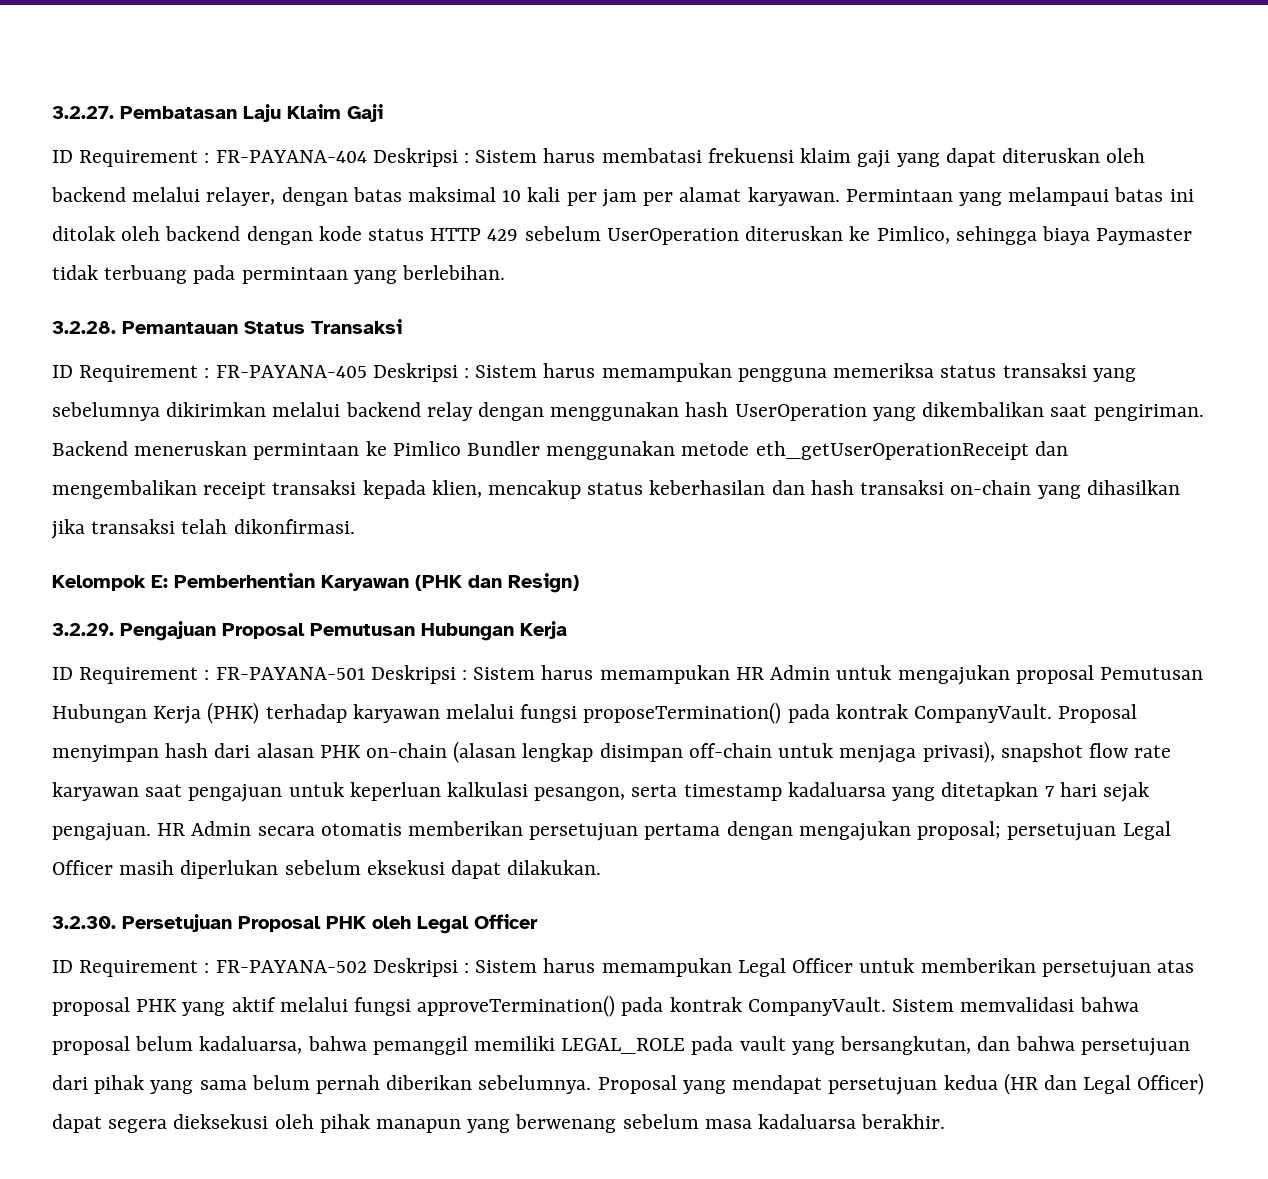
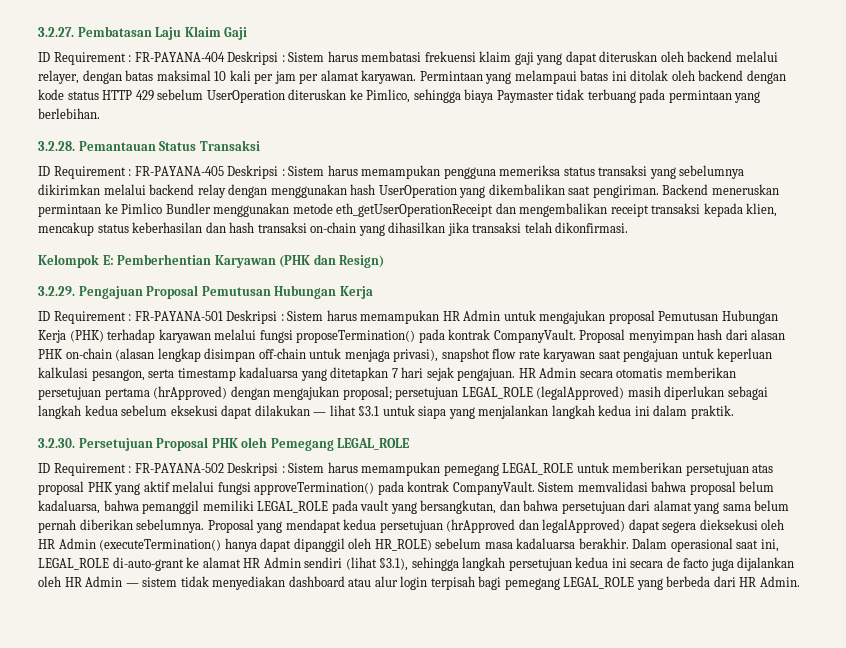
(721, 831) none -> [153,386,228,400] (hrApproved)
[1122,821,1171,840] [52,860,602,879] Legal Officer masih diperlukan sebelum eksekusi dapat dilakukan. -> [461,386,768,400] [38,405,734,419] LEGAL_ROLE (legalApproved) masih diperlukan sebagai langkah kedua sebelum eksekusi dapat dilakukan — lihat §3.1 untuk siapa yang menjalankan langkah kedua ini dalam praktik.
[417,914,538,934] Legal Officer -> [270,438,410,451] Pemegang LEGAL_ROLE
[737,958,854,977] Legal Officer -> [443,463,574,476] pemegang LEGAL_ROLE
[94,1075,145,1094] pihak -> [653,500,692,511] alamat
[828,1073,1205,1095] [52,1114,946,1133] persetujuan kedua (HR dan Legal Officer) dapat segera dieksekusi oleh pihak manapun yang berwenang sebelum masa kadaluarsa berakhir. -> [343,519,785,533] [38,538,779,552] [38,557,795,571] [38,576,800,590] kedua persetujuan (hrApproved dan legalApproved) dapat segera dieksekusi oleh HR Admin (executeTermination() hanya dapat dipanggil oleh HR_ROLE) sebelum masa kadaluarsa berakhir. Dalam operasional saat ini, LEGAL_ROLE di-auto-grant ke alamat HR Admin sendiri (lihat §3.1), sehingga langkah persetujuan kedua ini secara de facto juga dijalankan oleh HR Admin — sistem tidak menyediakan dashboard atau alur login terpisah bagi pemegang LEGAL_ROLE yang berbeda dari HR Admin.

